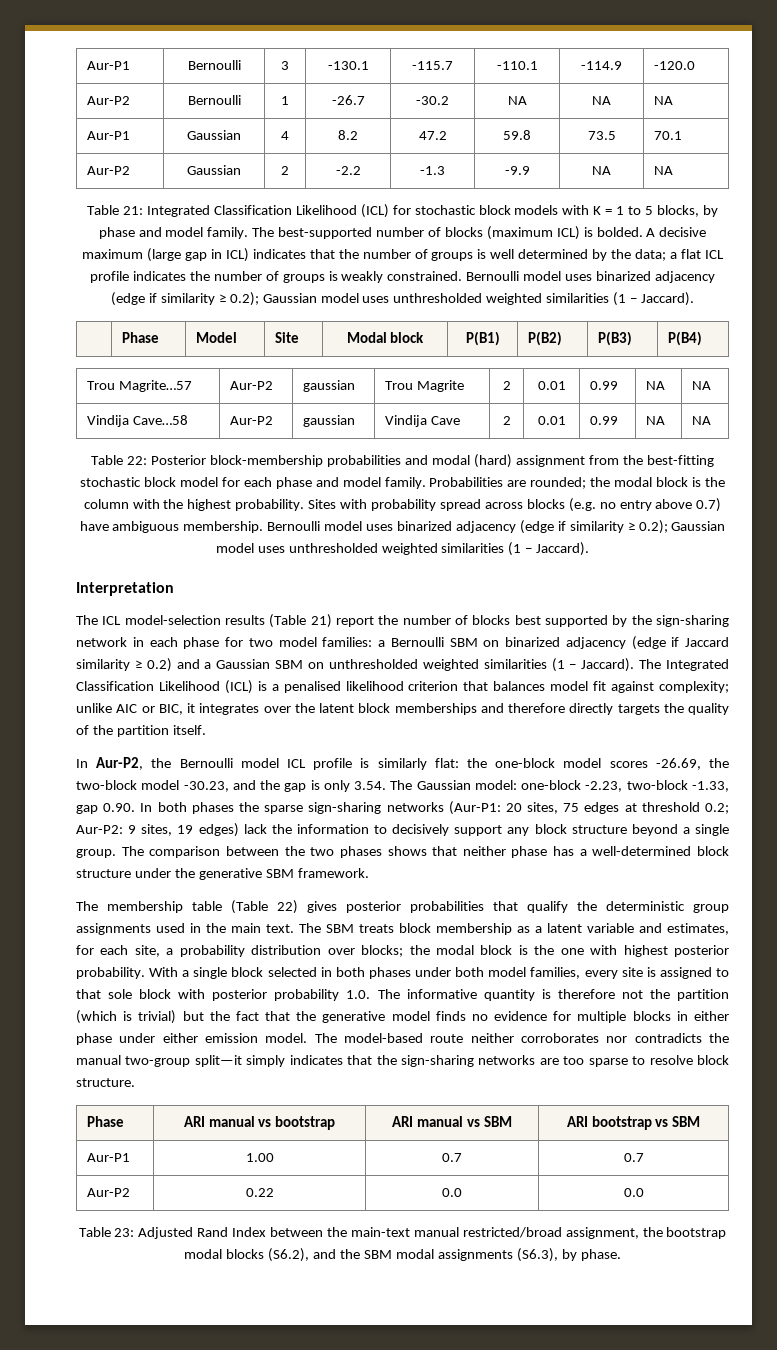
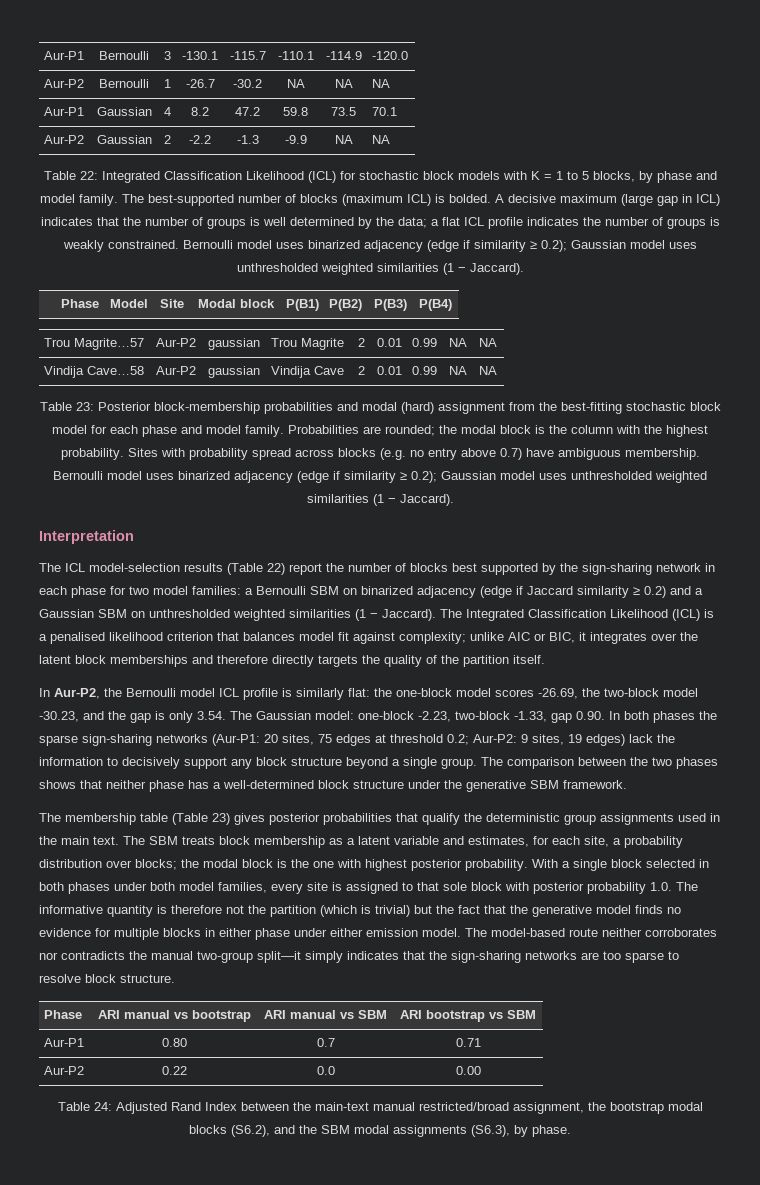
[123,206,144,215] 21: -> [79,171,98,180] 22:
[127,456,148,465] 22: -> [75,402,94,411] 23:
[310,614,332,628] 21) -> [267,563,285,575] 22)
[277,900,298,914] 22) -> [212,813,230,825] 23)
[245,1153,274,1162] 1.00 -> [161,1038,187,1047] 0.80
[623,1153,644,1162] 0.7 -> [455,1038,481,1047] 0.71
[623,1188,644,1197] [78,1227,135,1237] 0.0 // Table 23: -> [455,1066,481,1075] [57,1102,112,1111] 0.00 // Table 24:

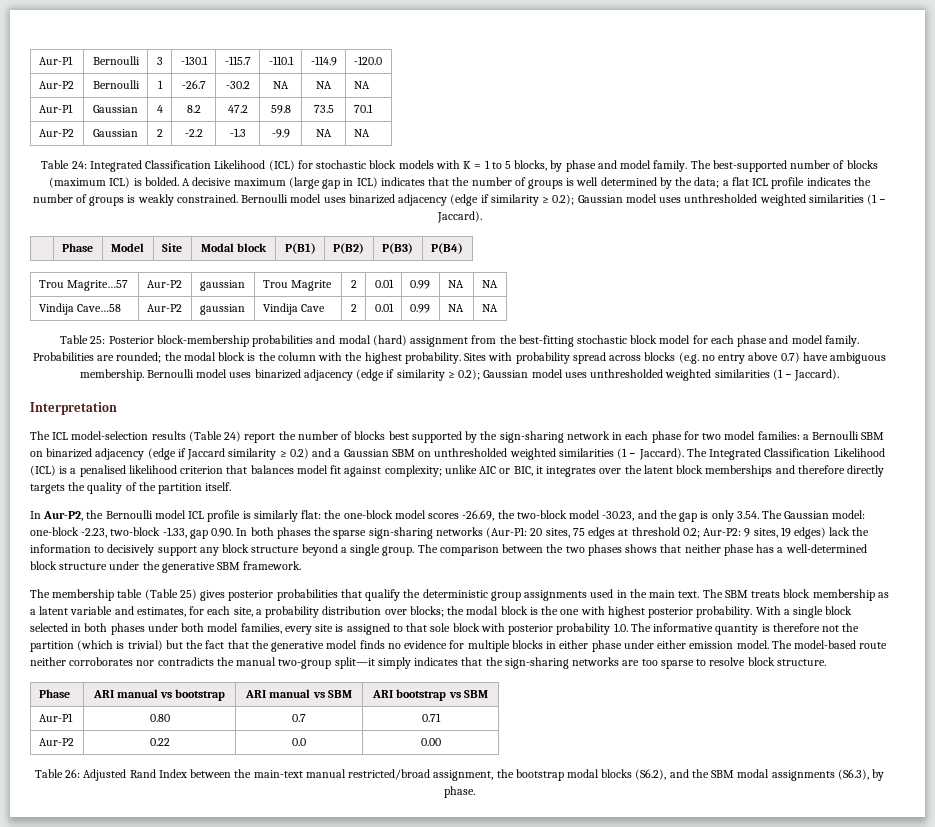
[79,171,98,180] 22: -> [71,161,87,169] 24:
[75,402,94,411] 23: -> [90,336,106,344] 25:
[267,563,285,575] 22) -> [224,431,242,442] 24)
[212,813,230,825] 23) -> [179,589,197,600] 25)
[93,1102,112,1111] 24: -> [65,769,81,778] 26:

